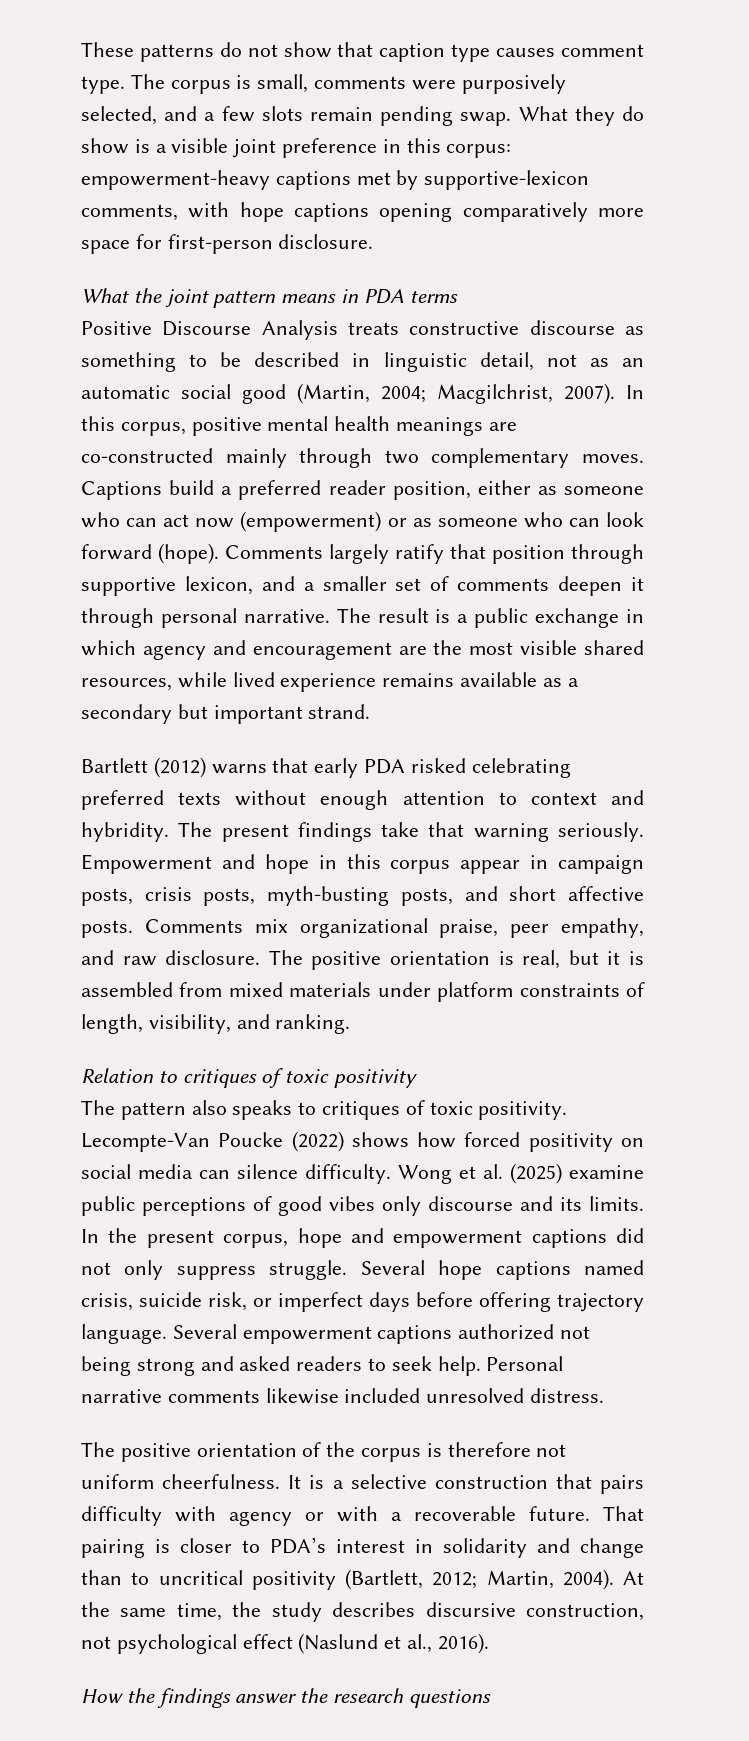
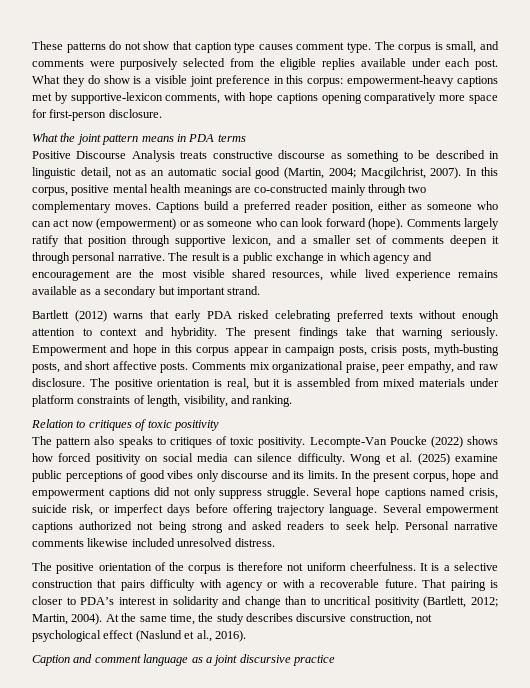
(309, 83) none -> [480,41,500,50] and
[81,106,512,126] selected, and a few slots remain pending swap. -> [183,58,499,70] selected from the eligible replies available under each post.
[81,1688,491,1708] How the findings answer the research questions -> [32,654,335,666] Caption and comment language as a joint discursive practice

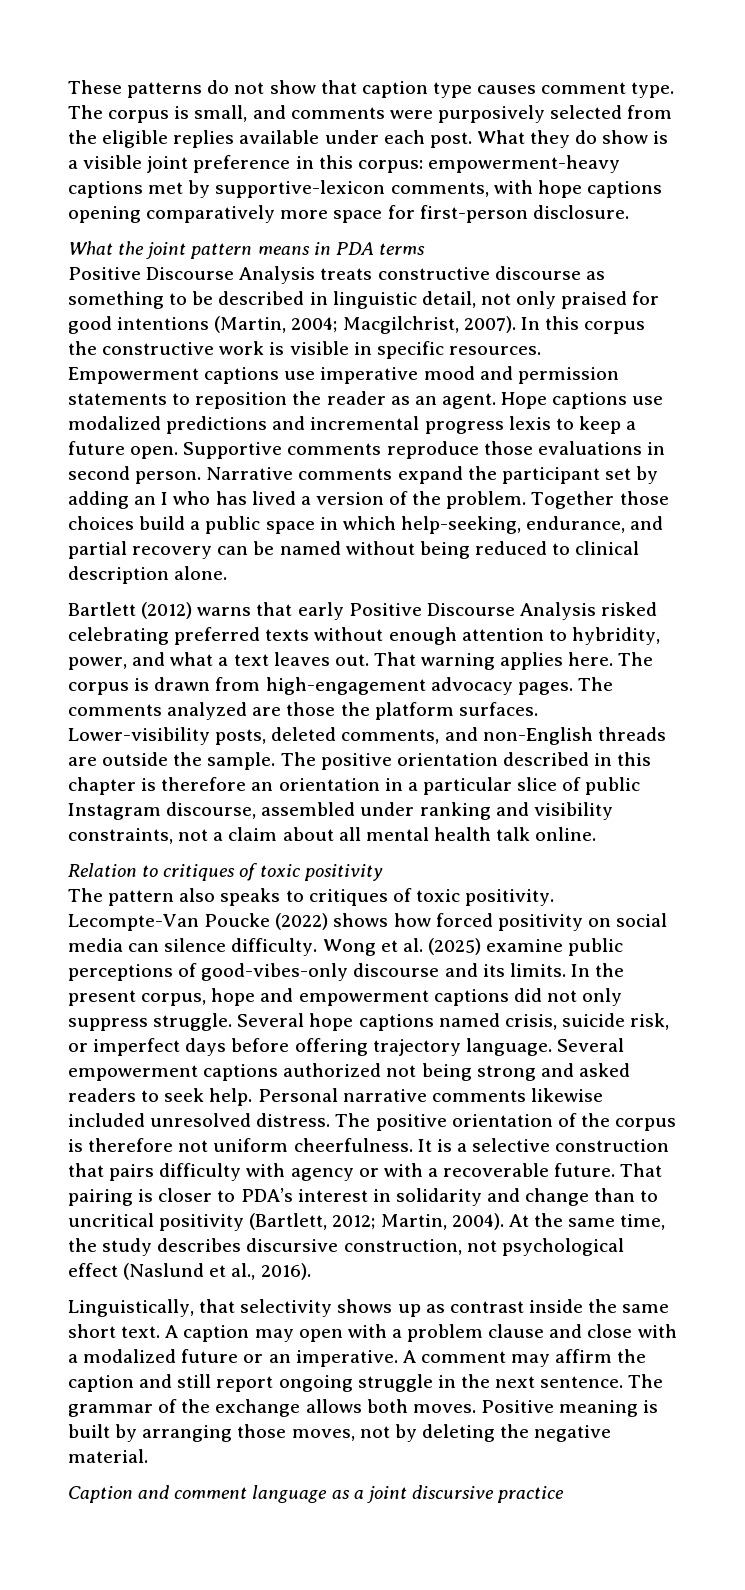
[135,167,281,179] as an automatic social good -> [516,291,660,309] [68,316,210,334] only praised for good intentions
[32,184,427,196] [32,201,498,213] [32,218,499,230] [32,235,499,247] [32,252,432,264] [32,269,498,281] [32,286,261,298] corpus, positive mental health meanings are co-constructed mainly through two complementary moves. Captions build a preferred reader position, either as someone who can act now (empowerment) or as someone who can look forward (hope). Comments largely ratify that position through supportive lexicon, and a smaller set of comments deepen it through personal narrative. The result is a public exchange in which agency and encouragement are the most visible shared resources, while lived experience remains available as a secondary but important strand. -> [584,321,646,334] [68,341,541,359] [68,366,619,384] [68,391,664,409] [68,416,637,434] [68,441,665,459] [68,466,659,484] [68,491,669,509] [68,516,664,534] [68,541,640,559] [68,566,228,584] corpus the constructive work is visible in specific resources. Empowerment captions use imperative mood and permission statements to reposition the reader as an agent. Hope captions use modalized predictions and incremental progress lexis to keep a future open. Supportive comments reproduce those evaluations in second person. Narrative comments expand the participant set by adding an I who has lived a version of the problem. Together those choices build a public space in which help-seeking, endurance, and partial recovery can be named without being reduced to clinical description alone.
[206,311,232,319] PDA -> [348,602,596,620] Positive Discourse Analysis
[100,327,499,339] [32,344,499,356] [32,361,498,373] [32,378,500,390] [32,395,293,407] context and hybridity. The present findings take that warning seriously. Empowerment and hope in this corpus appear in campaign posts, crisis posts, myth-busting posts, and short affective posts. Comments mix organizational praise, peer empathy, and raw disclosure. The positive orientation is real, but it is assembled from mixed materials under platform constraints of length, visibility, and ranking. -> [571,627,660,645] [68,652,654,670] [68,677,613,695] [68,702,538,720] [68,727,666,745] [68,752,652,770] [68,777,641,795] [68,802,613,820] [68,827,597,844] hybridity, power, and what a text leaves out. That warning applies here. The corpus is drawn from high-engagement advocacy pages. The comments analyzed are those the platform surfaces. Lower-visibility posts, deleted comments, and non-English threads are outside the sample. The positive orientation described in this chapter is therefore an orientation in a particular slice of public Instagram discourse, assembled under ranking and visibility constraints, not a claim about all mental health talk online.
[139,470,219,482] good vibes only -> [201,963,349,981] good-vibes-only
(275, 542) // -> (331, 1120) none
(246, 636) none -> [68,1299,670,1317] [68,1324,677,1342] [68,1349,647,1367] [68,1374,664,1392] [68,1399,659,1417] [68,1424,612,1442] [68,1449,148,1463] // Linguistically, that selectivity shows up as contrast inside the same short text. A caption may open with a problem clause and close with a modalized future or an imperative. A comment may affirm the caption and still report ongoing struggle in the next sentence. The grammar of the exchange allows both moves. Positive meaning is built by arranging those moves, not by deleting the negative material.

